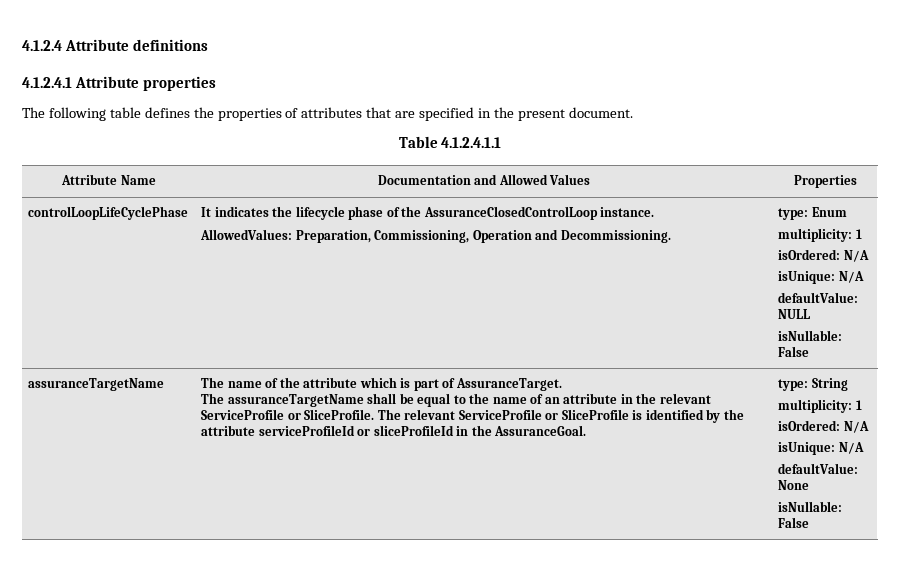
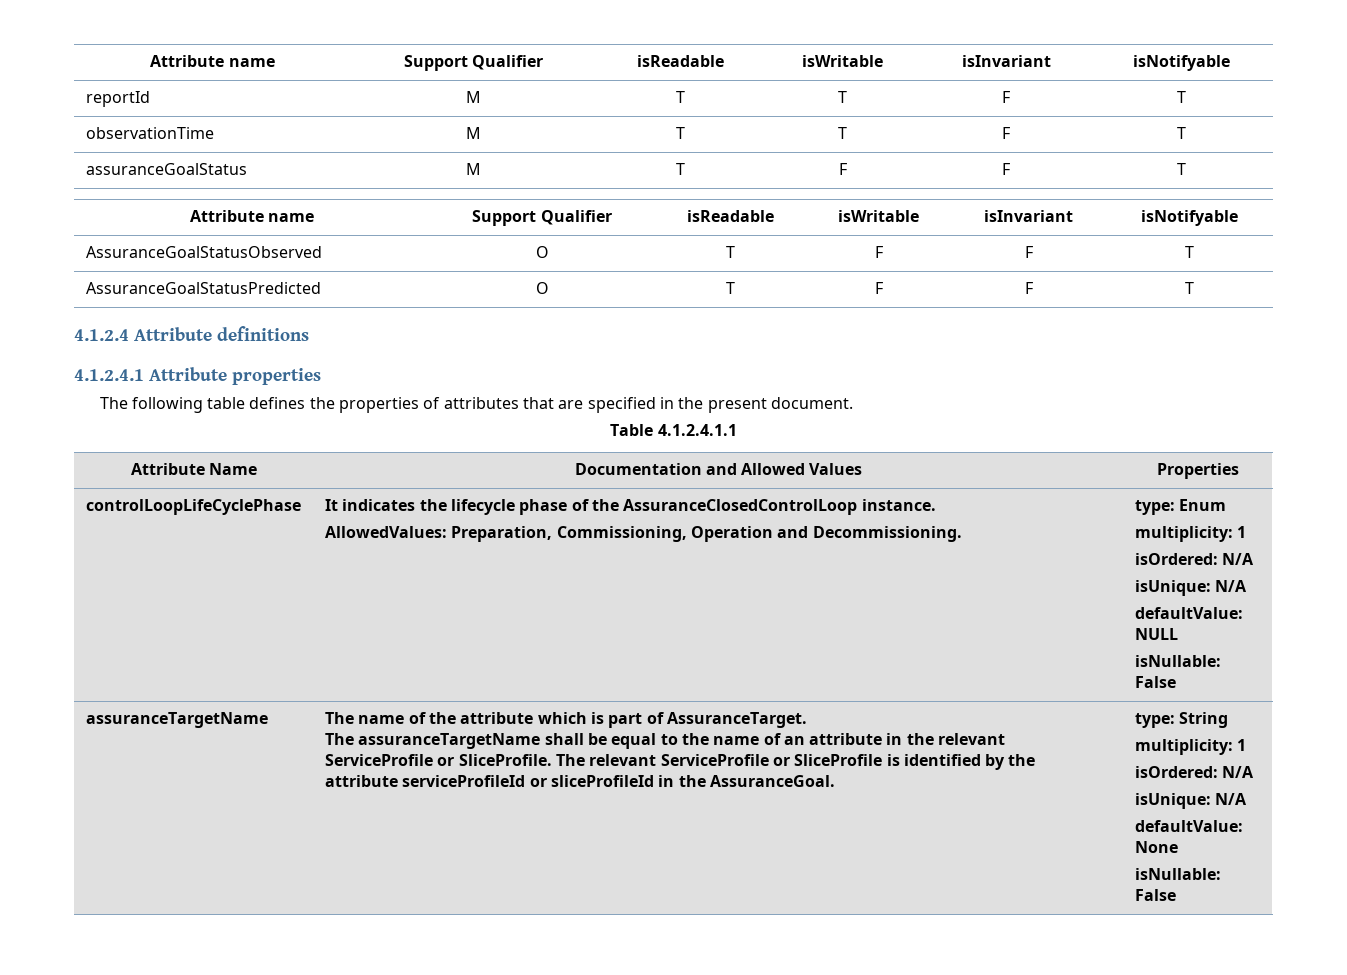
(22, 45) none -> [150,55,275,67] [403,55,544,71] [636,55,724,67] [802,55,883,67] [961,55,1051,67] [1133,55,1230,71] [85,91,150,107] [466,91,482,103] [675,91,685,103] [838,91,847,103] [1002,91,1010,103] [1177,91,1186,103] [85,127,214,139] [466,127,482,139] [675,127,685,139] [838,127,847,139] [1002,127,1010,139] [1177,127,1186,139] [85,163,247,175] [466,163,482,175] [675,163,685,175] [838,163,847,175] [1002,163,1010,175] [1177,163,1186,175] [189,210,315,222] [472,210,612,226] [687,210,774,222] [838,210,919,222] [984,210,1073,222] [1141,210,1238,226] [85,246,322,258] [535,246,549,258] [726,246,735,258] [874,246,883,258] [1024,246,1033,258] [1185,246,1194,258] [85,282,321,294] [535,282,549,294] [726,282,735,294] [874,282,883,294] [1024,282,1033,294] [1185,282,1194,294] Attribute name | Support Qualifier | isReadable | isWritable | isInvariant | isNotifyable // reportId | M | T | T | F | T // observationTime | M | T | T | F | T // assuranceGoalStatus | M | T | F | F | T // Attribute name | Support Qualifier | isReadable | isWritable | isInvariant | isNotifyable // AssuranceGoalStatusObserved | O | T | F | F | T // AssuranceGoalStatusPredicted | O | T | F | F | T //

